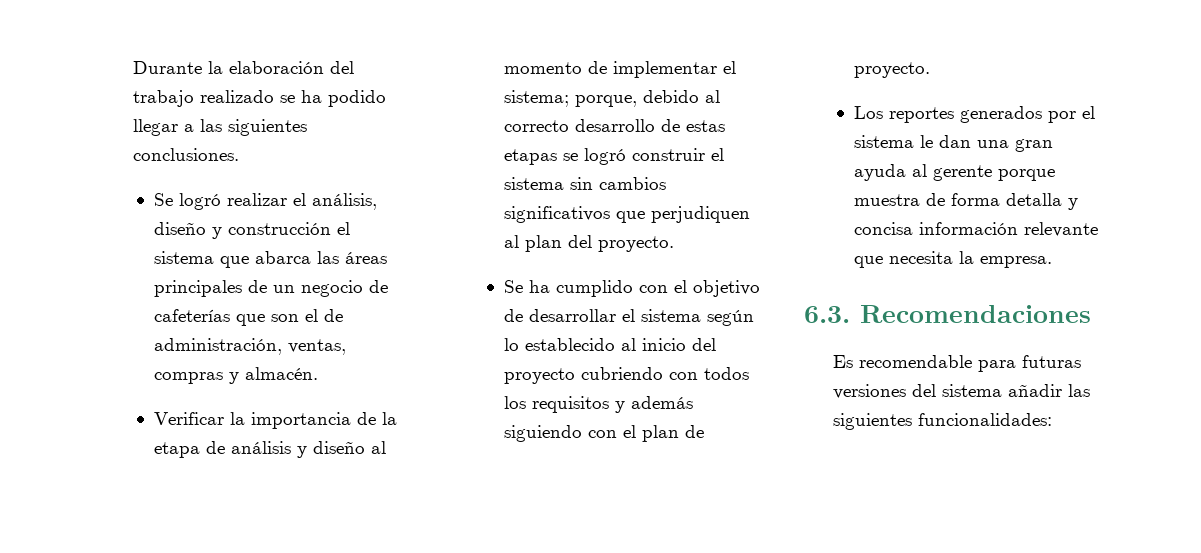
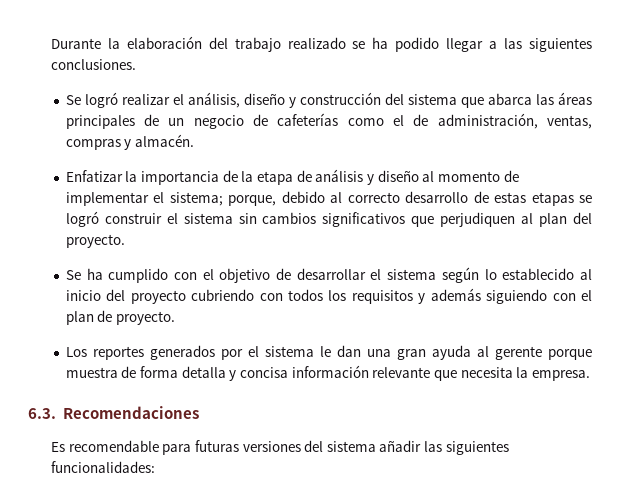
[337,222,351,235] el -> [384,93,404,105] del
[236,314,300,326] que son -> [347,118,384,126] como
[154,412,225,425] Verificar -> [65,170,123,182] Enfatizar

